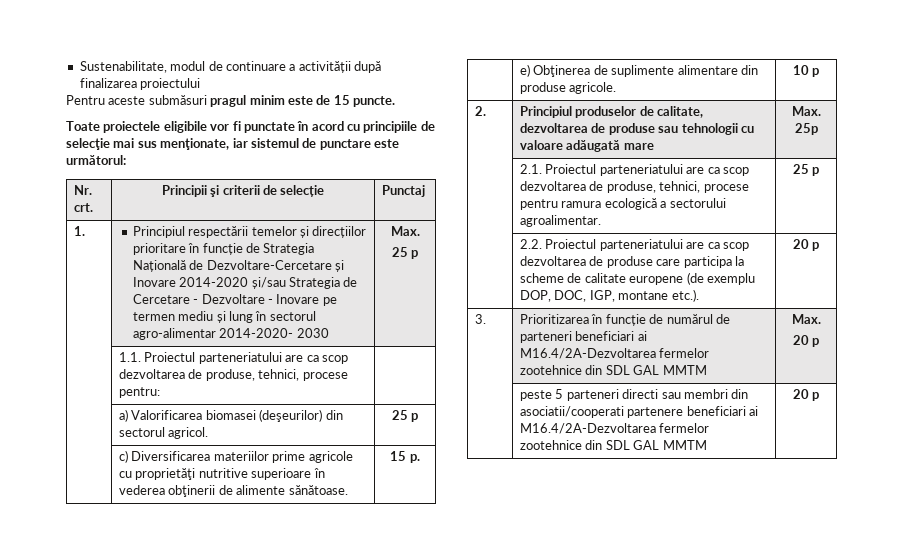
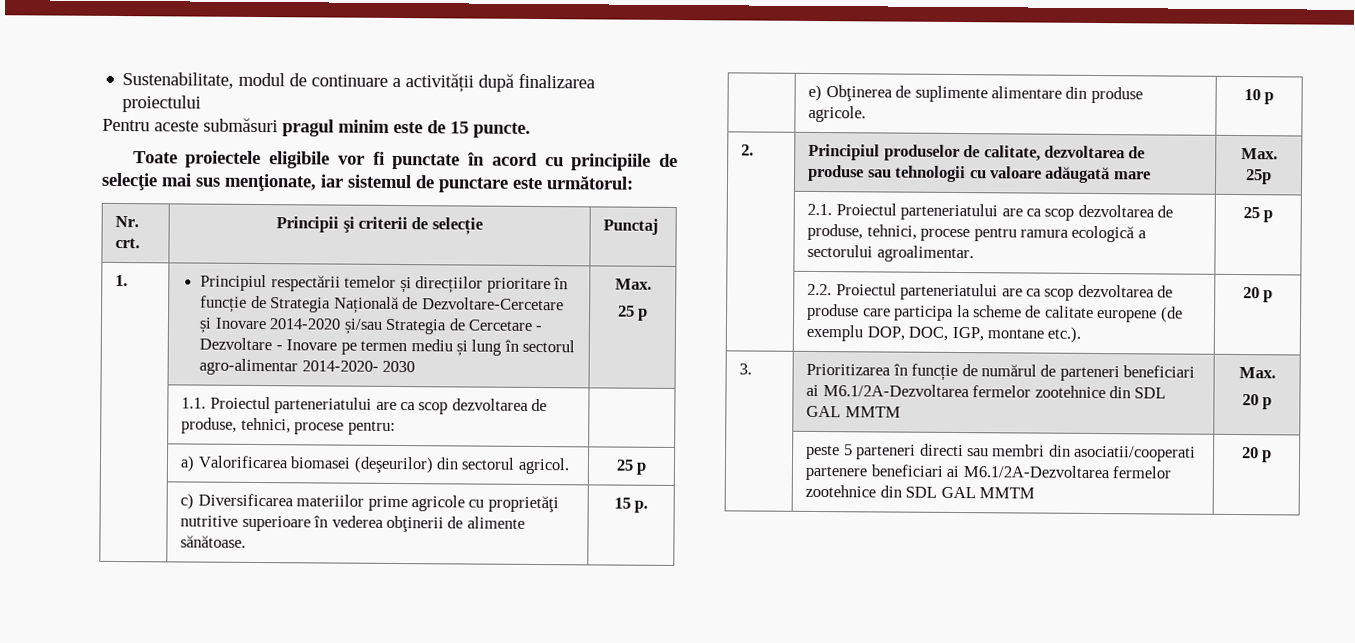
[520,348,657,359] M16.4/2A-Dezvoltarea -> [822,384,970,398] M6.1/2A-Dezvoltarea
[520,423,657,434] M16.4/2A-Dezvoltarea -> [962,465,1110,479] M6.1/2A-Dezvoltarea

